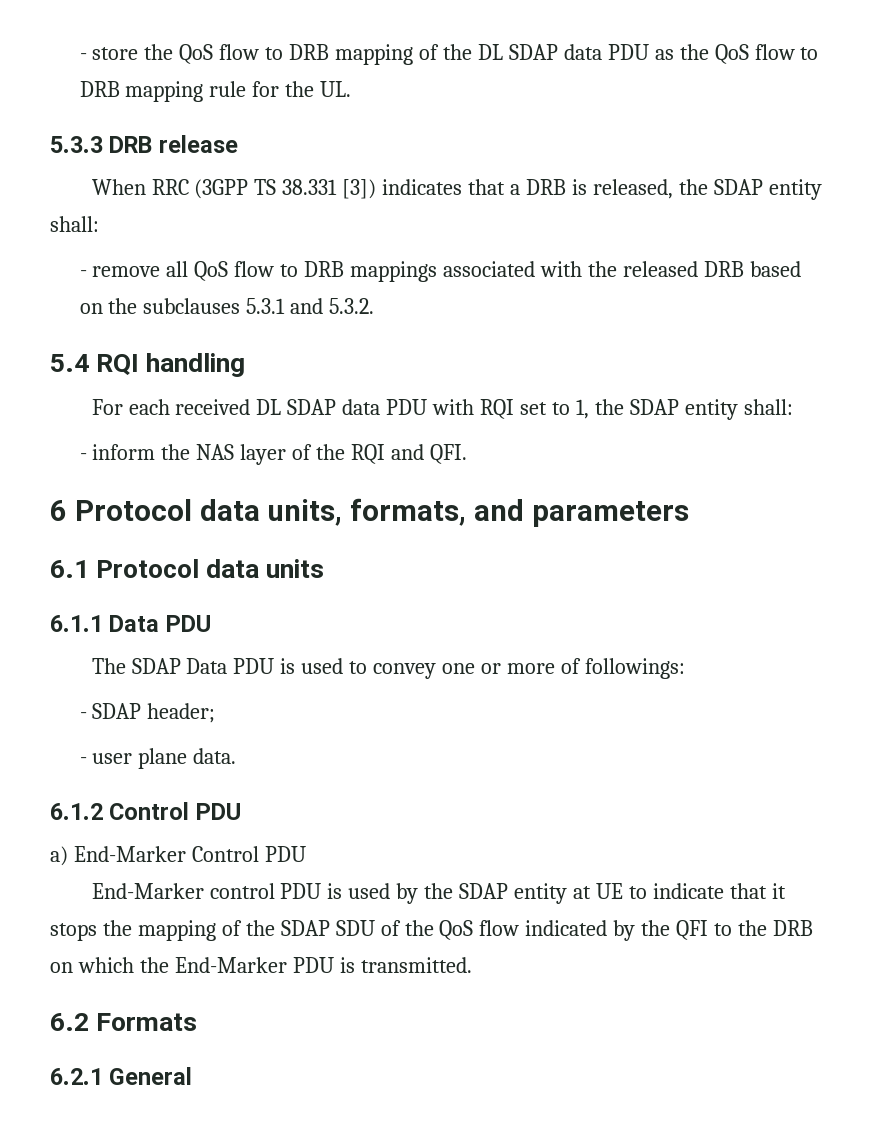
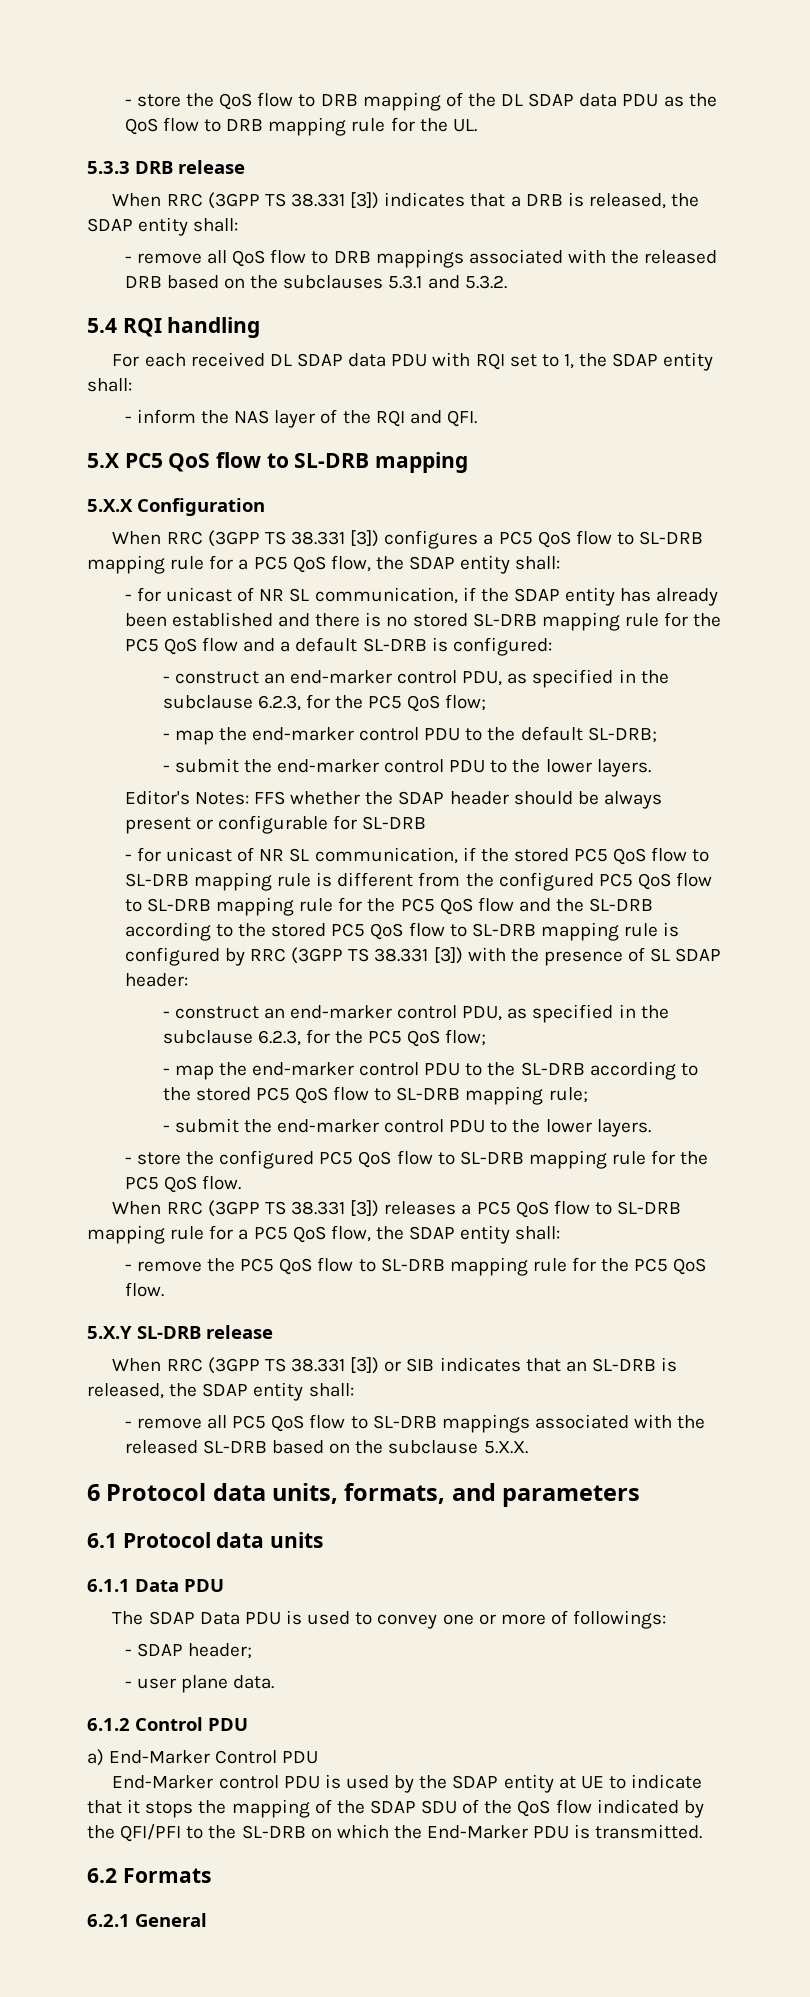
(467, 454) none -> [87,452,469,473] [87,498,265,516] [112,530,704,549] [87,555,561,574] [124,587,719,606] [124,612,722,631] [124,637,552,656] [162,669,669,688] [162,694,487,712] [162,726,657,745] [162,758,651,777] [124,790,662,809] [124,815,427,834] [124,847,710,865] [124,872,713,891] [124,897,654,916] [124,922,680,941] [124,947,722,966] [124,973,188,987] [162,1004,669,1023] [162,1029,487,1047] [162,1061,698,1080] [162,1086,588,1105] [162,1118,651,1137] [124,1150,709,1169] [124,1175,242,1193] [112,1200,682,1218] [87,1225,561,1244] [124,1257,707,1276] [124,1282,164,1297] [87,1325,273,1339] [112,1357,678,1374] [87,1382,354,1401] [124,1414,706,1433] [124,1440,528,1454] // 5.X PC5 QoS flow to SL-DRB mapping // 5.X.X Configuration // When RRC (3GPP TS 38.331 [3]) configures a PC5 QoS flow to SL-DRB mapping rule for a PC5 QoS flow, the SDAP entity shall: // - for unicast of NR SL communication, if the SDAP entity has already been established and there is no stored SL-DRB mapping rule for the PC5 QoS flow and a default SL-DRB is configured: // - construct an end-marker control PDU, as specified in the subclause 6.2.3, for the PC5 QoS flow; // - map the end-marker control PDU to the default SL-DRB; // - submit the end-marker control PDU to the lower layers. // Editor's Notes: FFS whether the SDAP header should be always present or configurable for SL-DRB // - for unicast of NR SL communication, if the stored PC5 QoS flow to SL-DRB mapping rule is different from the configured PC5 QoS flow to SL-DRB mapping rule for the PC5 QoS flow and the SL-DRB according to the stored PC5 QoS flow to SL-DRB mapping rule is configured by RRC (3GPP TS 38.331 [3]) with the presence of SL SDAP header: // - construct an end-marker control PDU, as specified in the subclause 6.2.3, for the PC5 QoS flow; // - map the end-marker control PDU to the SL-DRB according to the stored PC5 QoS flow to SL-DRB mapping rule; // - submit the end-marker control PDU to the lower layers. // - store the configured PC5 QoS flow to SL-DRB mapping rule for the PC5 QoS flow. // When RRC (3GPP TS 38.331 [3]) releases a PC5 QoS flow to SL-DRB mapping rule for a PC5 QoS flow, the SDAP entity shall: // - remove the PC5 QoS flow to SL-DRB mapping rule for the PC5 QoS flow. // 5.X.Y SL-DRB release // When RRC (3GPP TS 38.331 [3]) or SIB indicates that an SL-DRB is released, the SDAP entity shall: // - remove all PC5 QoS flow to SL-DRB mappings associated with the released SL-DRB based on the subclause 5.X.X.
[676,920,813,940] QFI to the DRB -> [120,1824,306,1842] QFI/PFI to the SL-DRB

